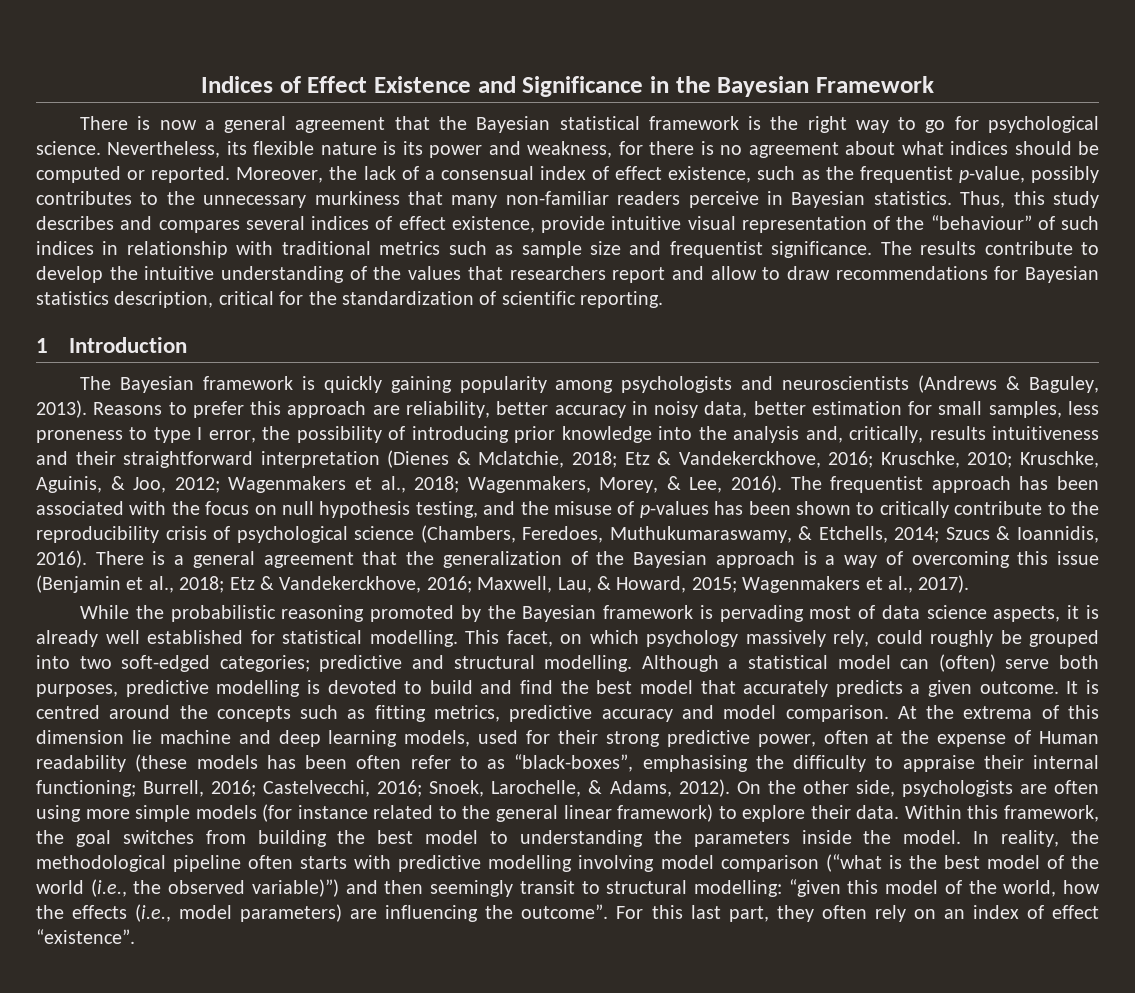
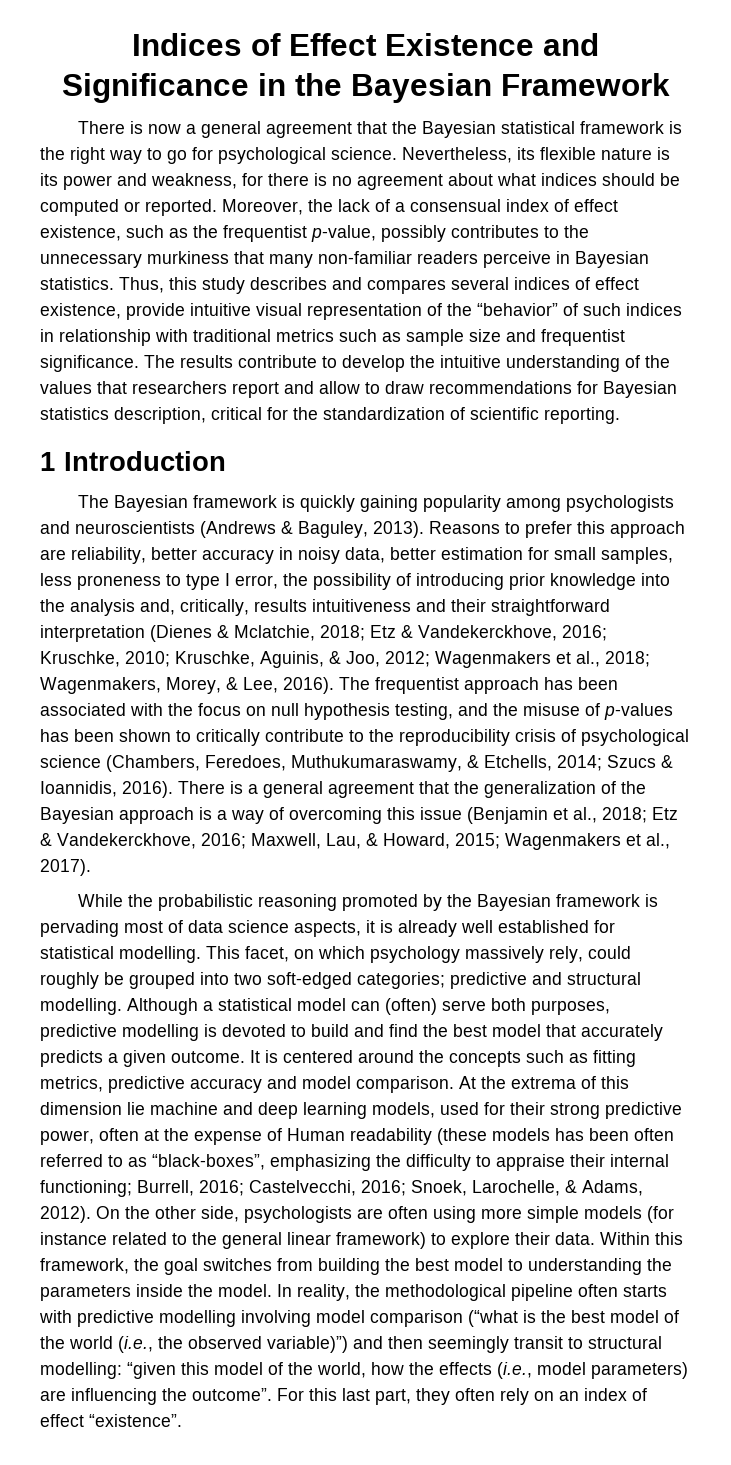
[930,215,1032,230] “behaviour” -> [477,303,558,316] “behavior”
[36,705,100,719] centred -> [283,1050,353,1063] centered
[410,755,451,769] refer -> [40,1154,103,1167] referred
[642,755,748,772] emphasising -> [270,1154,371,1171] emphasizing

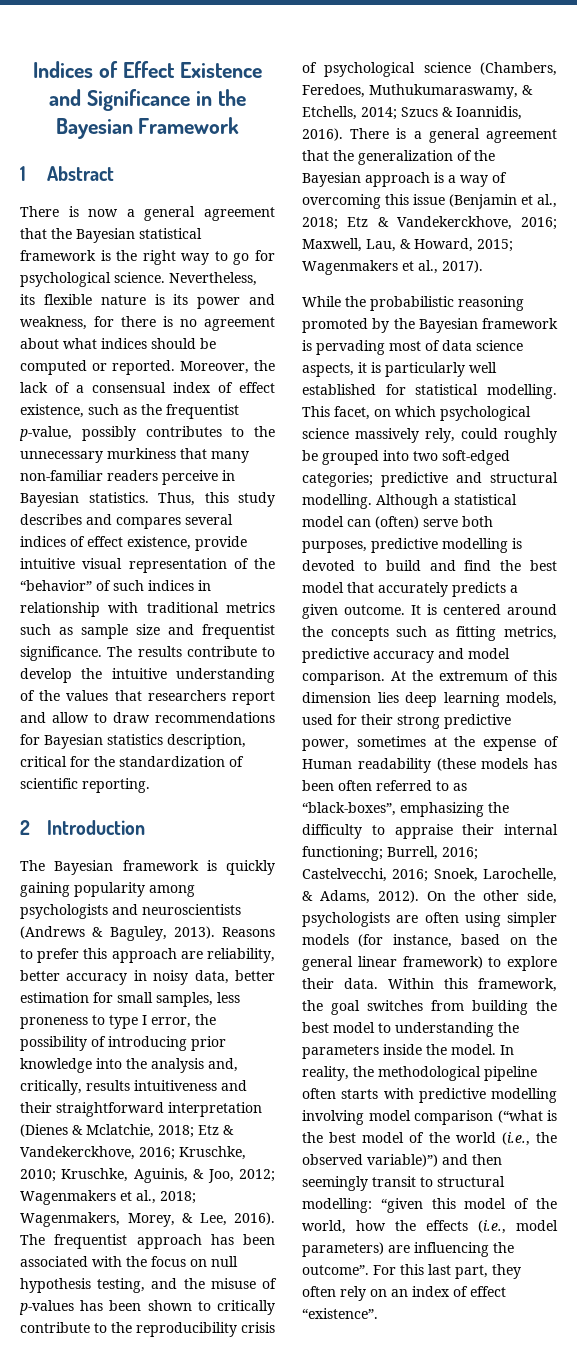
(670, 84) none -> [20,166,115,181] // 1 Abstract
[40,452,55,471] 1 -> [20,820,30,835] 2
[398,920,457,937] already -> [385,362,465,377] particularly
[370,946,460,963] psychology -> [440,406,531,421] [302,428,349,439] psychological science
[511,1077,576,1089] extrema -> [439,671,508,681] extremum
[127,1102,253,1115] lie machine and -> [377,692,399,703] lies
[99,1128,139,1141] often -> [356,736,426,747] sometimes
[481,1206,674,1223] [40,1232,187,1245] more simple models (for instance related to -> [507,912,557,927] [302,934,527,948] simpler models (for instance, based on

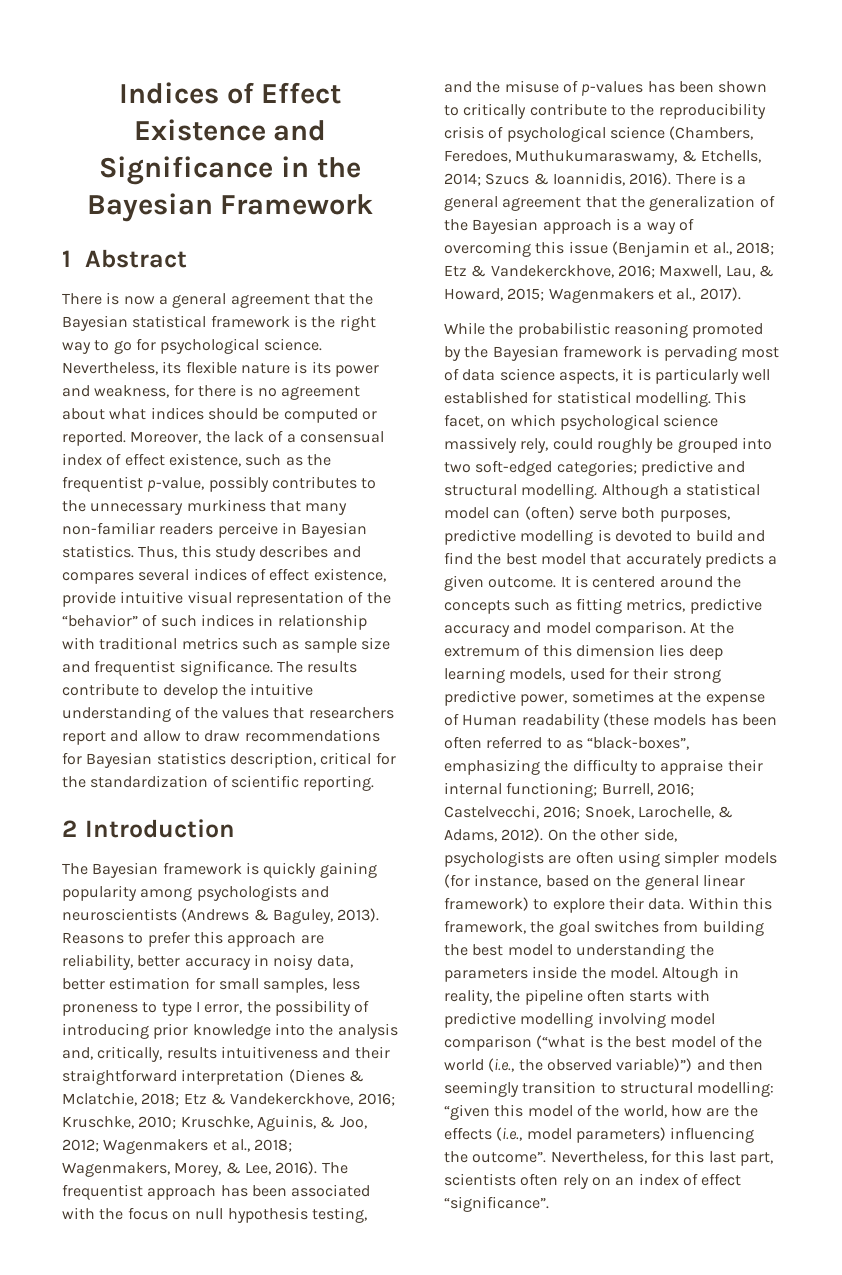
[500,1045,514,1055] In -> [662,966,739,982] Altough in
[378,1066,481,1081] methodological -> (521, 996) none
[372,1176,416,1187] transit -> [522,1081,597,1094] transition
(386, 1225) none -> [706,1108,730,1117] are
[388,1245,410,1253] are -> (666, 1135) none
[373,1265,396,1275] For -> [550,1150,671,1164] Nevertheless, for
[492,1264,521,1279] they -> [444,1173,516,1186] scientists
[302,1308,378,1319] “existence”. -> [444,1196,549,1212] “significance”.

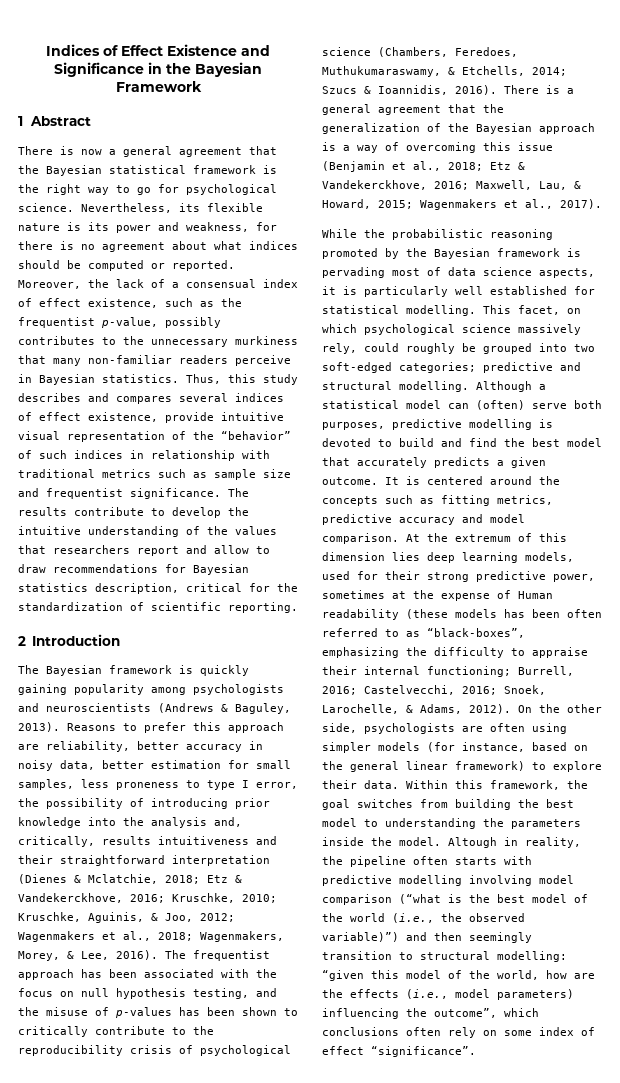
[472,1150,773,1166] [444,1173,516,1186] outcome”. Nevertheless, for this last part, scientists -> [434,1008,539,1018] [322,1027,399,1036] outcome”, which conclusions
[615,1177,635,1186] an -> [504,1030,532,1036] some

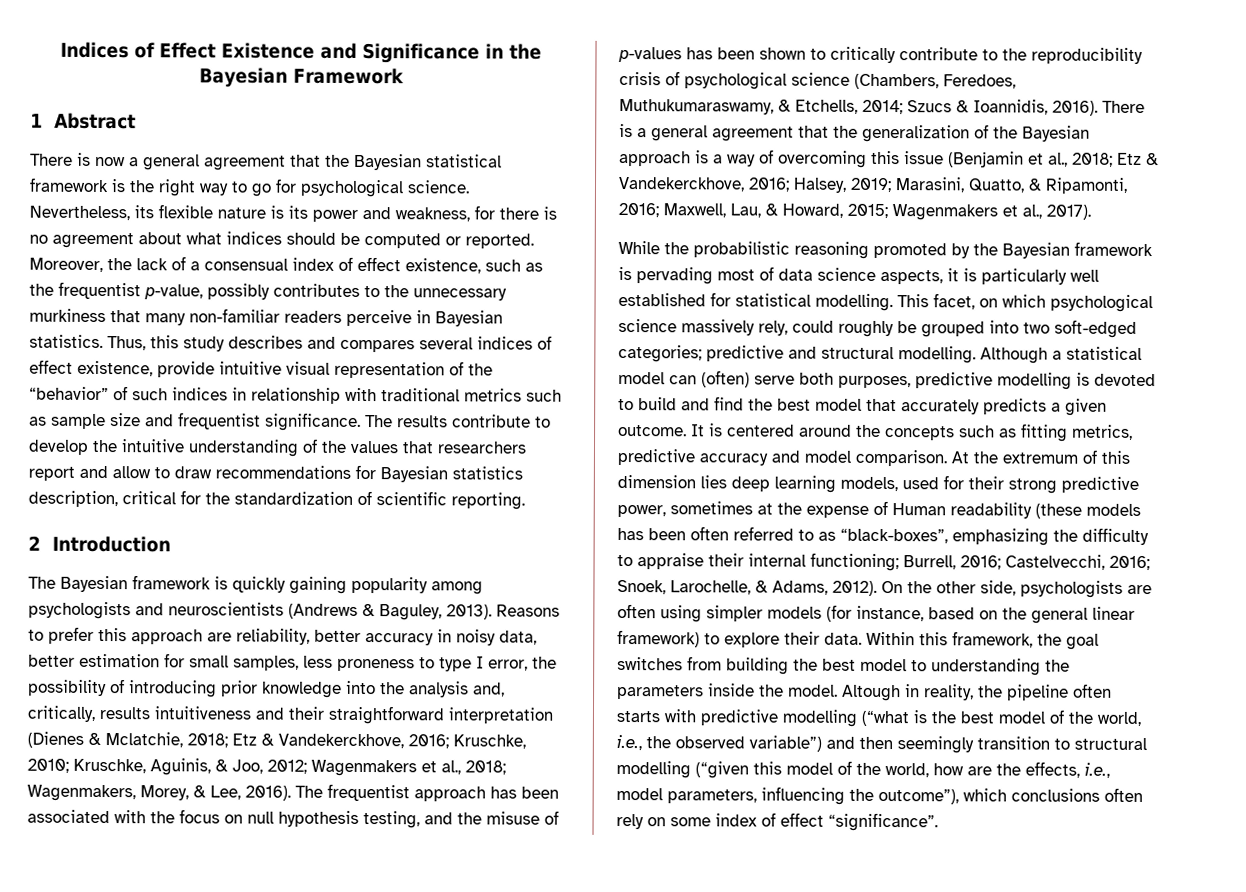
(469, 185) none -> [793,177,1128,194] [618,202,659,218] Halsey, 2019; Marasini, Quatto, & Ripamonti, 2016;
[469,875,574,886] [322,894,392,905] involving model comparison -> (857, 718) none
[350,913,434,923] world (i.e., -> [1097,711,1141,726] [616,734,642,751] world, i.e.,
[322,932,399,942] variable)”) -> [749,735,822,752] variable”)
[497,951,567,962] [322,970,364,981] modelling: “given -> [616,760,749,779] modelling (“given
[350,989,574,1000] effects (i.e., model parameters) -> [1025,761,1110,778] [616,787,757,804] effects, i.e., model parameters,
[434,1008,497,1018] outcome”, -> [878,788,959,805] outcome”),

